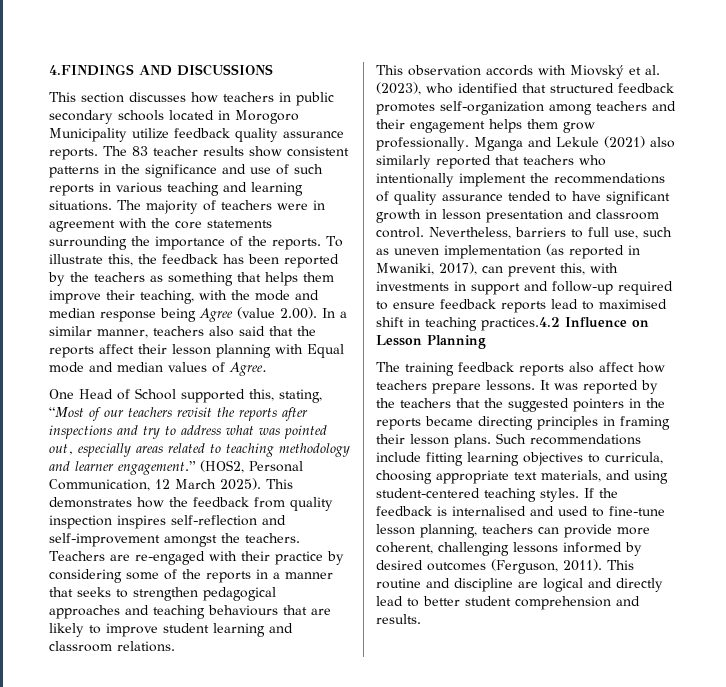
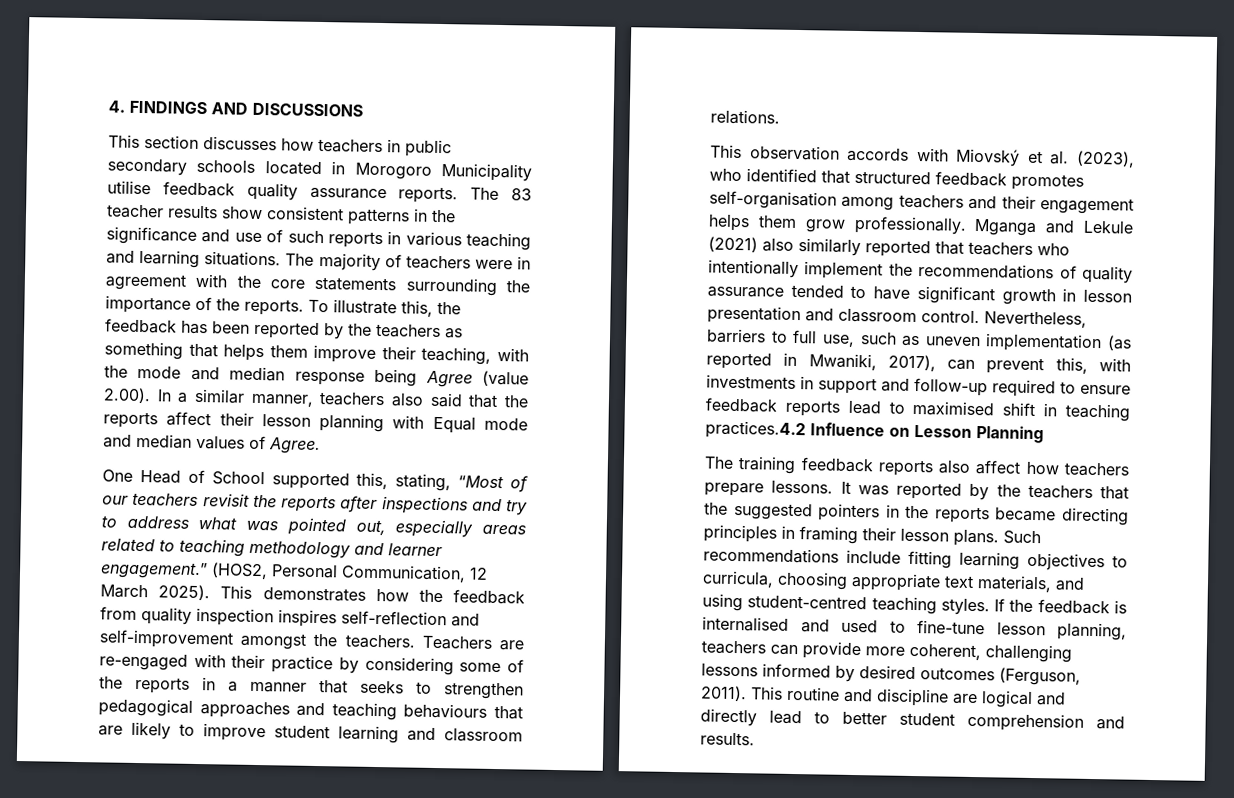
[49,64,134,76] 4.FINDINGS -> [108,100,207,115] 4. FINDINGS
[132,128,169,139] utilize -> [107,180,151,195] utilise
[440,101,544,115] self-organization -> [709,190,837,210] self-organisation
[376,488,480,498] student-centered -> [747,595,868,610] student-centred

